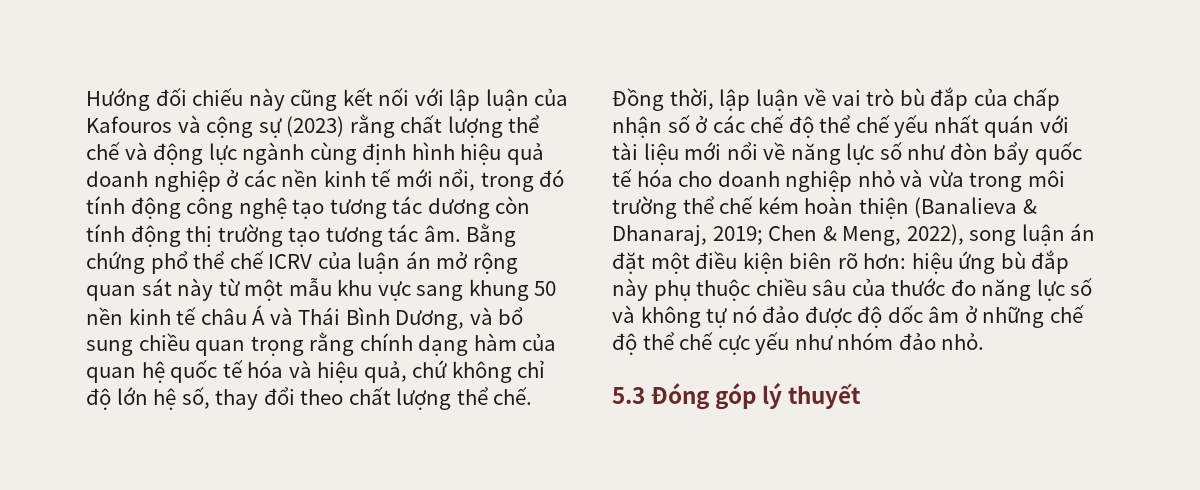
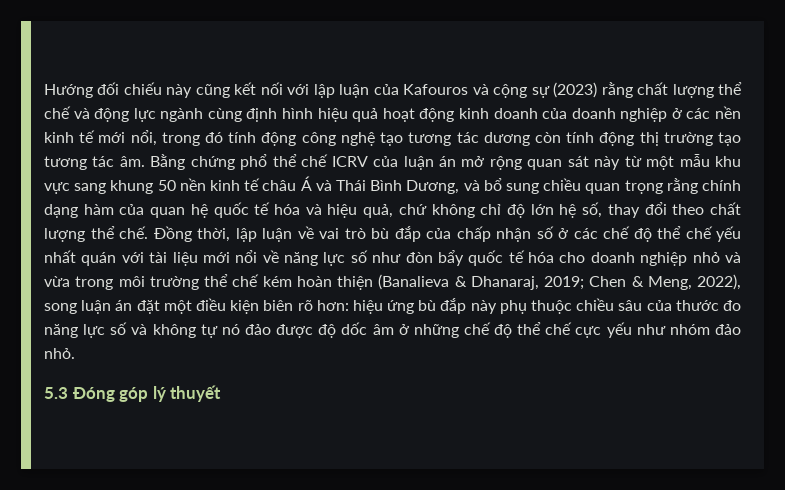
(544, 154) none -> [382,108,568,122] hoạt động kinh doanh của

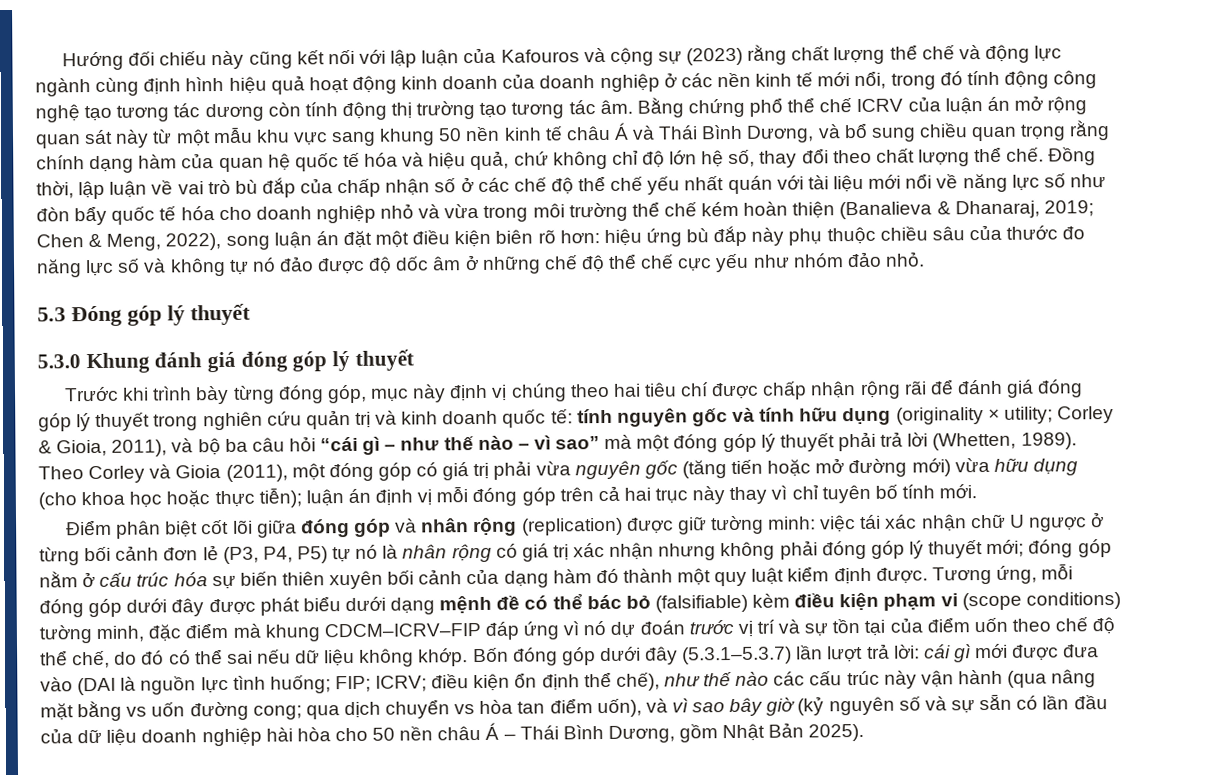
(222, 393) none -> [37,349,414,374] [64,379,1084,405] [38,406,1114,432] [38,431,1077,457] [38,457,1078,484] [38,484,978,510] [66,512,1105,539] [39,539,1112,566] [39,563,1074,590] [39,591,1121,618] [39,616,1116,644] [40,643,1100,669] [40,669,1097,696] [40,693,1108,722] [40,722,865,747] // 5.3.0 Khung đánh giá đóng góp lý thuyết // Trước khi trình bày từng đóng góp, mục này định vị chúng theo hai tiêu chí được chấp nhận rộng rãi để đánh giá đóng góp lý thuyết trong nghiên cứu quản trị và kinh doanh quốc tế: tính nguyên gốc và tính hữu dụng (originality × utility; Corley & Gioia, 2011), và bộ ba câu hỏi “cái gì – như thế nào – vì sao” mà một đóng góp lý thuyết phải trả lời (Whetten, 1989). Theo Corley và Gioia (2011), một đóng góp có giá trị phải vừa nguyên gốc (tăng tiến hoặc mở đường mới) vừa hữu dụng (cho khoa học hoặc thực tiễn); luận án định vị mỗi đóng góp trên cả hai trục này thay vì chỉ tuyên bố tính mới. // Điểm phân biệt cốt lõi giữa đóng góp và nhân rộng (replication) được giữ tường minh: việc tái xác nhận chữ U ngược ở từng bối cảnh đơn lẻ (P3, P4, P5) tự nó là nhân rộng có giá trị xác nhận nhưng không phải đóng góp lý thuyết mới; đóng góp nằm ở cấu trúc hóa sự biến thiên xuyên bối cảnh của dạng hàm đó thành một quy luật kiểm định được. Tương ứng, mỗi đóng góp dưới đây được phát biểu dưới dạng mệnh đề có thể bác bỏ (falsifiable) kèm điều kiện phạm vi (scope conditions) tường minh, đặc điểm mà khung CDCM–ICRV–FIP đáp ứng vì nó dự đoán trước vị trí và sự tồn tại của điểm uốn theo chế độ thể chế, do đó có thể sai nếu dữ liệu không khớp. Bốn đóng góp dưới đây (5.3.1–5.3.7) lần lượt trả lời: cái gì mới được đưa vào (DAI là nguồn lực tình huống; FIP; ICRV; điều kiện ổn định thể chế), như thế nào các cấu trúc này vận hành (qua nâng mặt bằng vs uốn đường cong; qua dịch chuyển vs hòa tan điểm uốn), và vì sao bây giờ (kỷ nguyên số và sự sẵn có lần đầu của dữ liệu doanh nghiệp hài hòa cho 50 nền châu Á – Thái Bình Dương, gồm Nhật Bản 2025).

